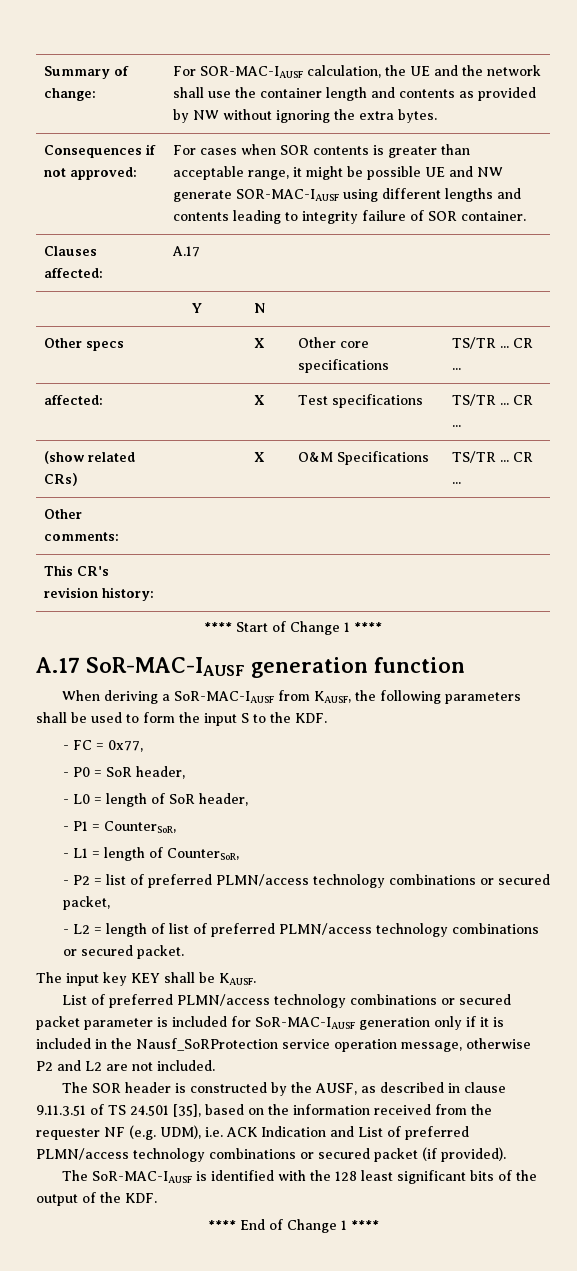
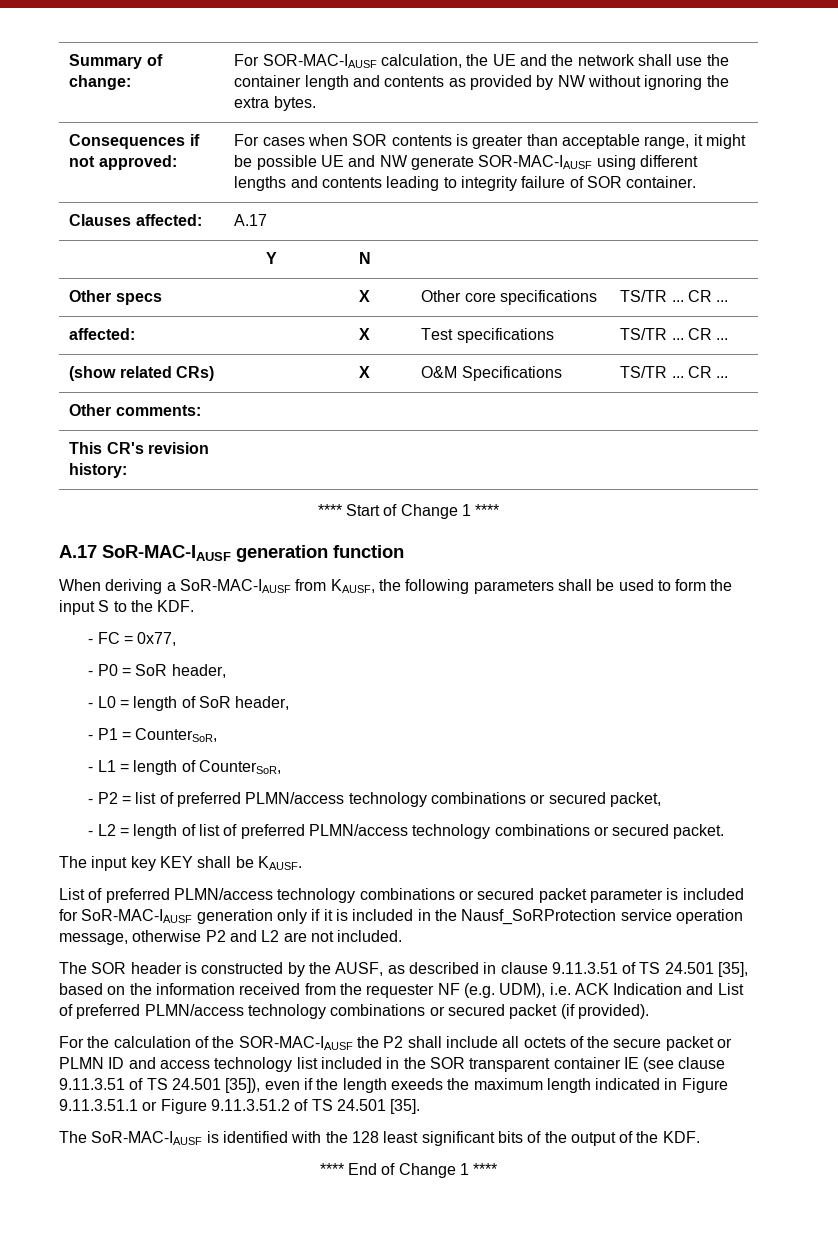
(506, 1154) none -> [59,1036,733,1051] [59,1057,726,1072] [59,1078,728,1093] [59,1099,421,1114] // For the calculation of the SOR-MAC-IAUSF the P2 shall include all octets of the secure packet or PLMN ID and access technology list included in the SOR transparent container IE (see clause 9.11.3.51 of TS 24.501 [35]), even if the length exeeds the maximum length indicated in Figure 9.11.3.51.1 or Figure 9.11.3.51.2 of TS 24.501 [35].

